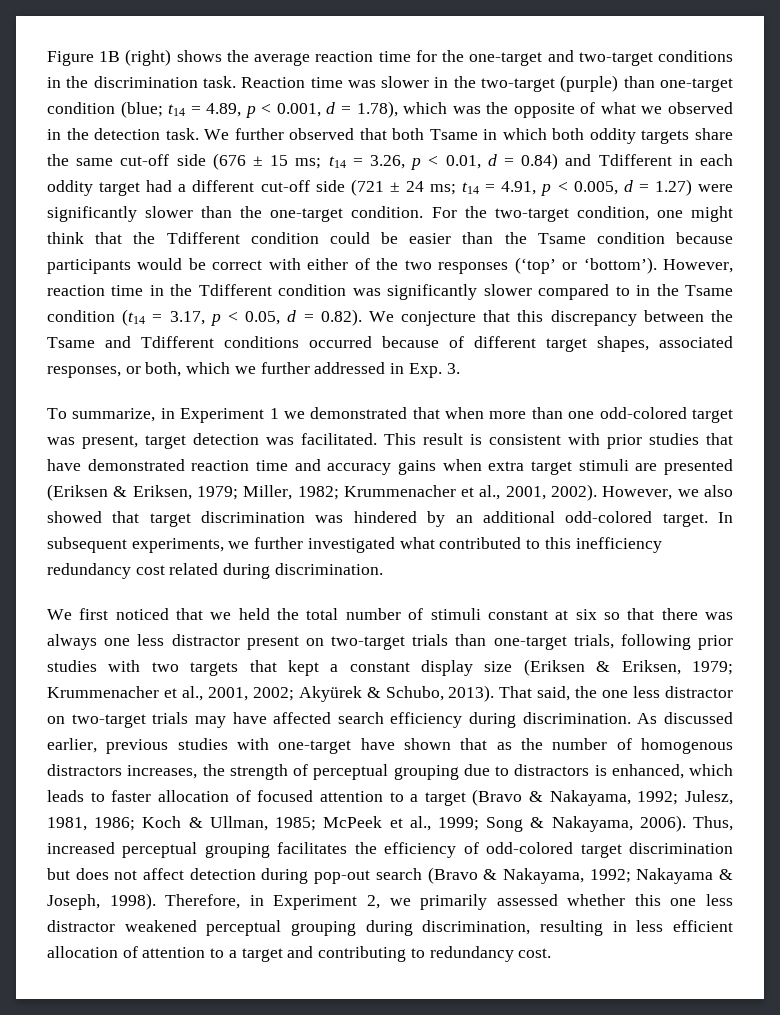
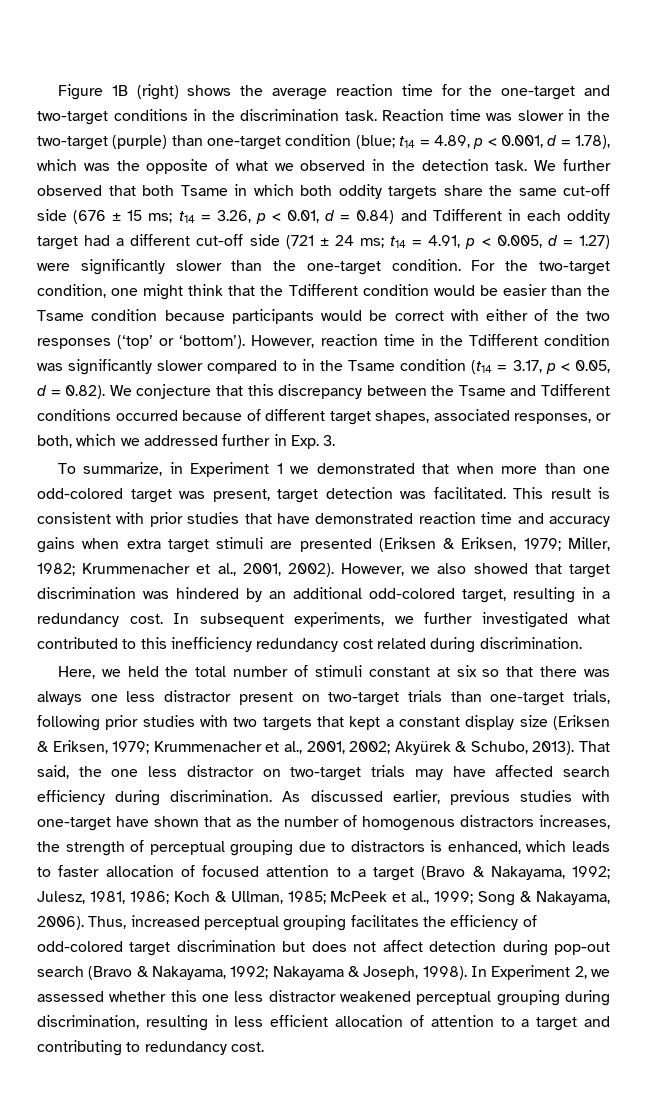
[329,232,370,244] could -> [433,285,475,296] would
[260,362,386,374] further addressed -> [143,434,271,446] addressed further
[662,513,708,527] target. -> [462,587,610,603] [37,613,163,627] target, resulting in a redundancy cost.
[47,608,204,620] We first noticed that -> [57,666,95,679] Here,
[165,894,264,909] Therefore, in -> [470,966,487,977] In
[420,894,488,910] primarily -> (610, 973) none

